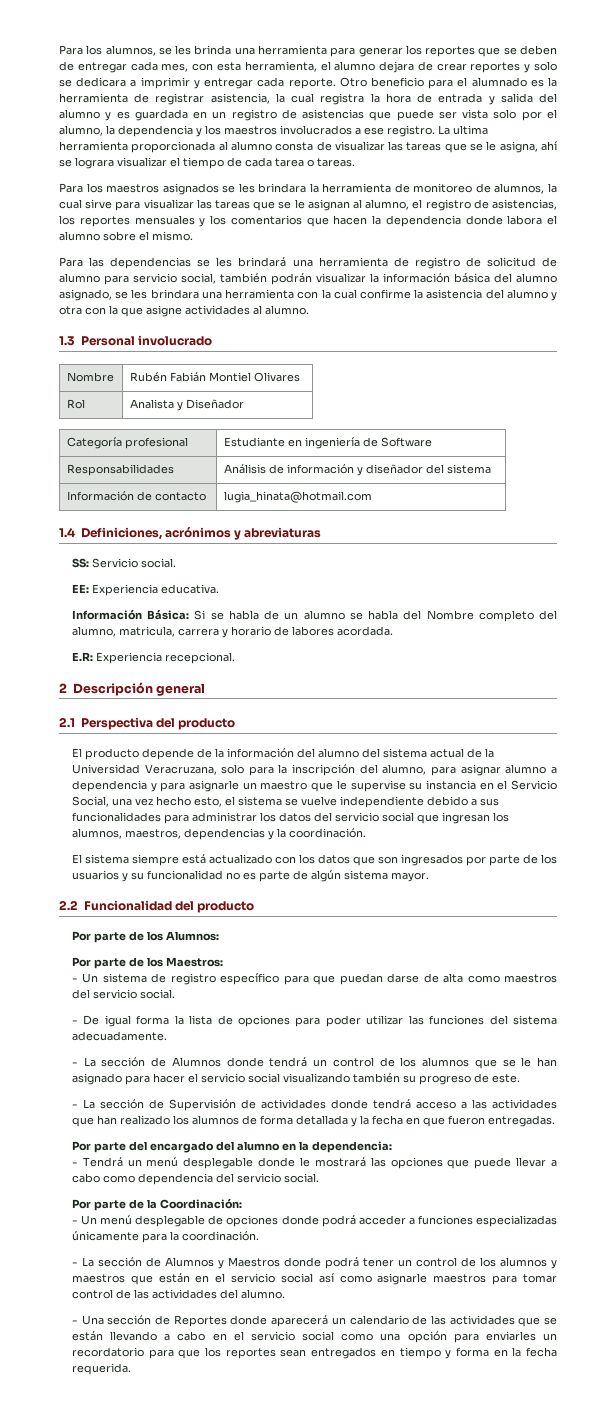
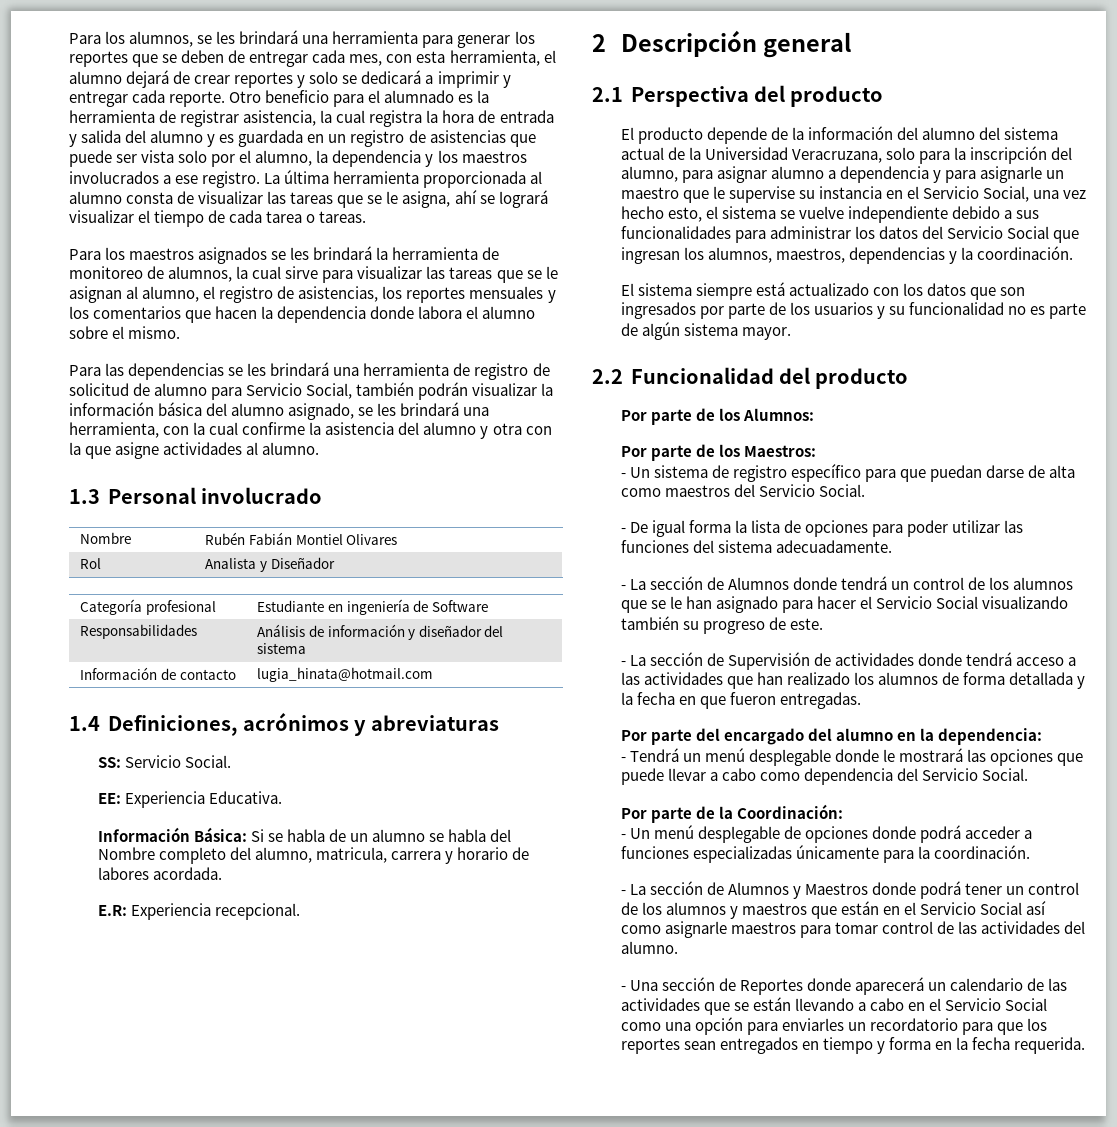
[194,45,232,55] brinda -> [239,30,299,44] brindará
[379,61,415,73] dejara -> [126,70,170,88] dejará
[76,77,127,87] dedicara -> [361,70,422,84] dedicará
[453,125,488,135] ultima -> [284,170,330,184] última
[75,157,114,169] lograra -> [498,190,548,208] logrará
[258,183,307,193] brindara -> [313,246,373,260] brindará
[133,273,216,284] servicio social, -> [246,383,353,399] Servicio Social,
[150,289,295,299] brindara una herramienta -> [400,402,490,416] [69,422,159,438] brindará una herramienta,
[140,558,176,568] social. -> [184,755,231,768] Social.
[160,584,219,594] educativa. -> [208,791,282,804] Educativa.
[334,812,414,822] servicio social -> [946,226,1050,239] Servicio Social
[92,989,175,999] servicio social. -> [758,484,865,497] Servicio Social.
[200,1073,280,1083] servicio social -> [876,596,979,609] Servicio Social
[236,1173,319,1183] servicio social. -> [922,768,1029,781] Servicio Social.
[231,1273,313,1283] servicio social -> [920,902,1023,915] Servicio Social
[250,1331,335,1341] servicio social -> [945,998,1048,1011] Servicio Social

